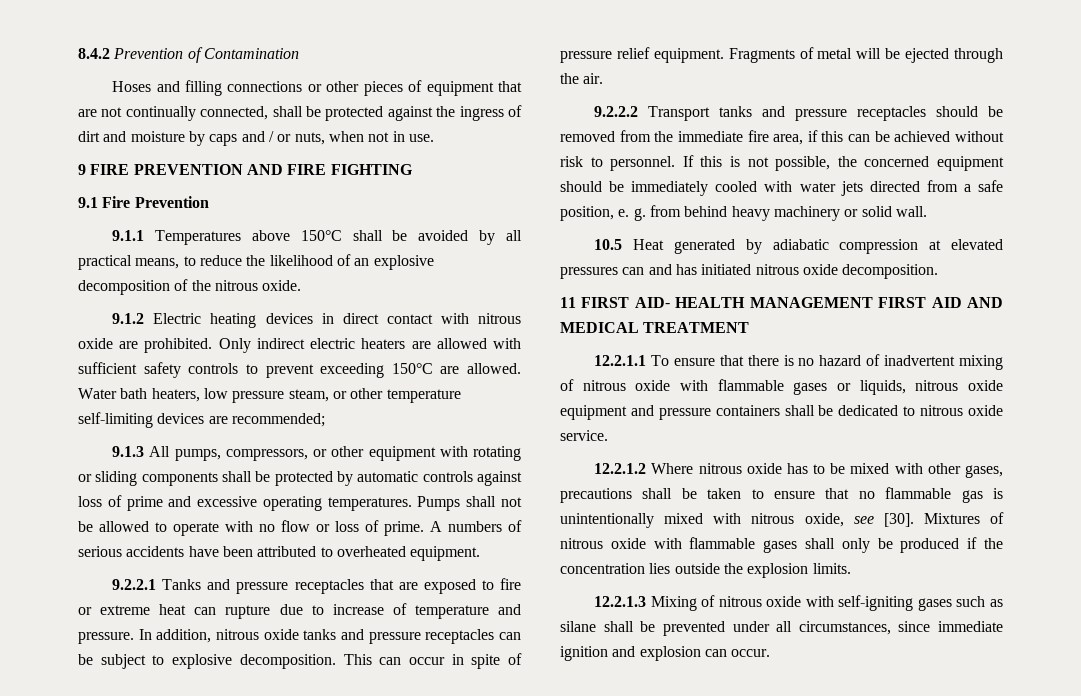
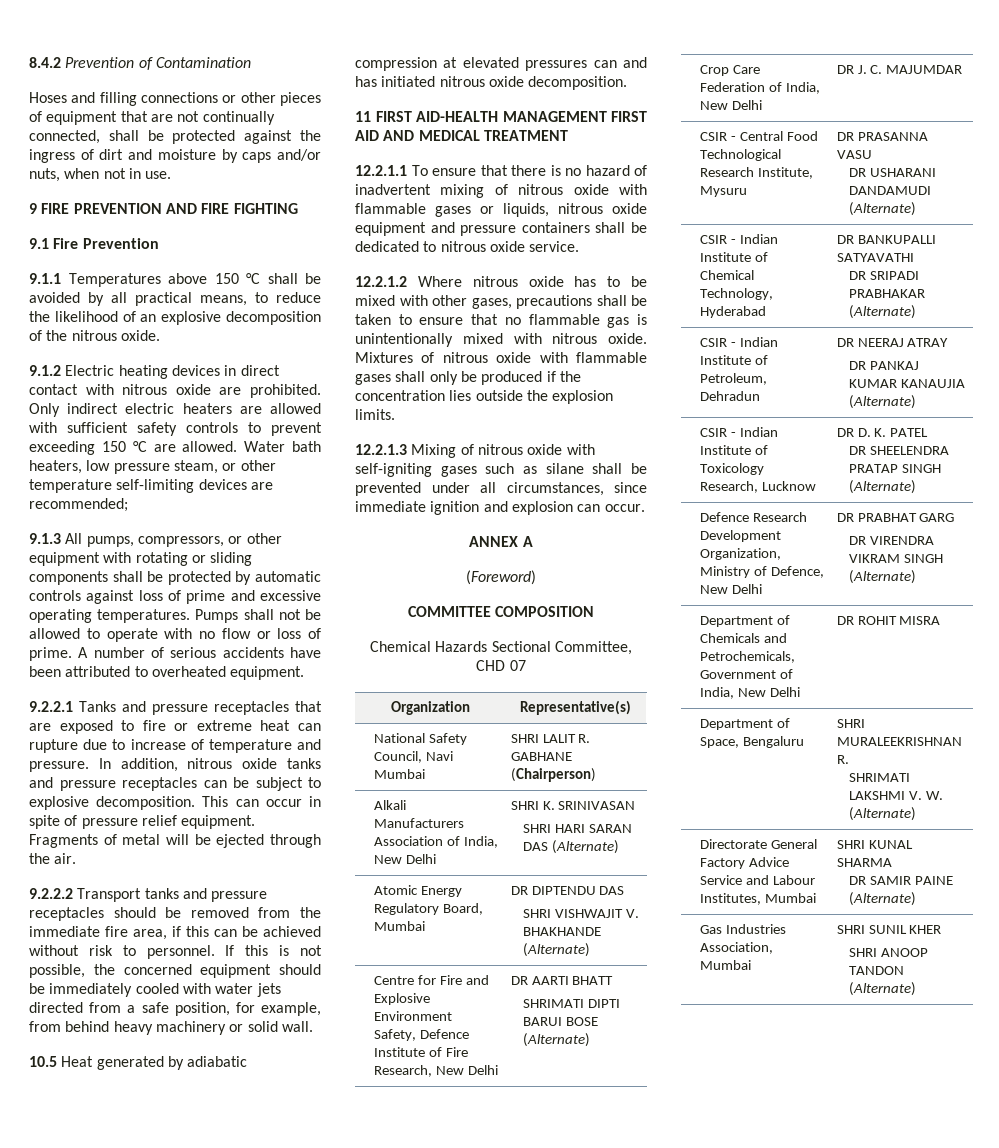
[241,131,292,142] and / or -> [277,149,321,161] and/or
[300,230,342,241] 150°C -> [214,273,260,284] 150 °C
[391,363,433,374] 150°C -> [101,441,147,452] 150 °C
[448,521,502,532] numbers -> [93,647,145,658] number
[618,208,646,221] e. g. -> [235,1002,321,1016] for example,
[634,297,746,308] AID- HEALTH -> [416,111,498,122] AID-HEALTH
[804,513,914,527] oxide, see [30]. -> [608,333,647,344] oxide.
(771, 653) none -> [469,536,533,547] [466,570,536,585] [407,606,595,617] [370,641,632,655] [476,660,526,671] [390,701,470,715] [520,700,631,715] [374,733,468,745] [374,751,454,763] [374,769,426,779] [510,734,591,743] [510,752,572,761] [510,768,596,782] [374,800,407,810] [374,818,465,828] [374,836,499,848] [374,854,437,864] [510,801,636,810] [523,824,633,833] [523,840,620,854] [374,885,463,897] [374,903,484,915] [374,921,426,931] [510,886,625,895] [523,909,640,918] [523,927,602,936] [523,943,591,957] [374,975,490,985] [374,993,431,1005] [374,1011,453,1021] [374,1029,470,1041] [374,1047,469,1057] [374,1065,499,1077] [510,976,614,985] [523,999,621,1008] [523,1017,599,1026] [523,1033,591,1047] [700,65,761,76] [700,82,821,94] [700,100,763,110] [836,65,963,74] [700,131,819,141] [700,149,782,161] [700,167,814,179] [700,186,748,197] [836,132,928,141] [836,150,872,159] [849,168,937,177] [849,186,932,195] [849,202,917,216] [700,234,779,244] [700,252,769,262] [700,270,755,280] [700,288,774,300] [700,306,767,318] [836,235,936,244] [836,253,914,262] [849,271,920,280] [849,289,926,298] [849,305,917,319] [700,337,779,347] [700,355,769,365] [700,373,768,385] [700,391,761,401] [836,338,949,347] [849,361,920,370] [849,379,966,388] [849,395,917,409] [700,427,779,437] [700,445,769,455] [700,463,765,475] [700,481,817,493] [836,428,929,437] [849,446,950,455] [849,464,942,473] [849,480,917,494] [700,512,808,522] [700,530,782,542] [700,548,782,560] [700,566,825,578] [700,584,763,594] [836,513,955,522] [849,536,935,545] [849,554,944,563] [849,570,917,584] [700,615,791,627] [700,633,788,643] [700,651,796,663] [700,669,794,679] [700,687,801,699] [836,616,941,625] [700,718,791,730] [700,736,805,748] [836,719,865,728] [836,737,962,746] [836,755,849,764] [849,773,911,782] [849,791,944,800] [849,807,917,821] [700,839,818,849] [700,857,790,869] [700,875,816,885] [700,893,817,905] [836,840,913,849] [836,858,892,867] [849,876,954,885] [849,892,917,906] [700,924,787,934] [700,942,774,954] [700,960,752,970] [836,925,942,934] [849,948,929,957] [849,966,905,975] [849,982,917,996] // ANNEX A // (Foreword) // COMMITTEE COMPOSITION // Chemical Hazards Sectional Committee, CHD 07 // Organization | Representative(s) // National Safety Council, Navi Mumbai | SHRI LALIT R. GABHANE (Chairperson) // Alkali Manufacturers Association of India, New Delhi | SHRI K. SRINIVASAN // SHRI HARI SARAN DAS (Alternate) // Atomic Energy Regulatory Board, Mumbai | DR DIPTENDU DAS // SHRI VISHWAJIT V. BHAKHANDE (Alternate) // Centre for Fire and Explosive Environment Safety, Defence Institute of Fire Research, New Delhi | DR AARTI BHATT // SHRIMATI DIPTI BARUI BOSE (Alternate) // Crop Care Federation of India, New Delhi | DR J. C. MAJUMDAR // CSIR - Central Food Technological Research Institute, Mysuru | DR PRASANNA VASU // DR USHARANI DANDAMUDI (Alternate) // CSIR - Indian Institute of Chemical Technology, Hyderabad | DR BANKUPALLI SATYAVATHI // DR SRIPADI PRABHAKAR (Alternate) // CSIR - Indian Institute of Petroleum, Dehradun | DR NEERAJ ATRAY // DR PANKAJ KUMAR KANAUJIA (Alternate) // CSIR - Indian Institute of Toxicology Research, Lucknow | DR D. K. PATEL // DR SHEELENDRA PRATAP SINGH (Alternate) // Defence Research Development Organization, Ministry of Defence, New Delhi | DR PRABHAT GARG // DR VIRENDRA VIKRAM SINGH (Alternate) // Department of Chemicals and Petrochemicals, Government of India, New Delhi | DR ROHIT MISRA // Department of Space, Bengaluru | SHRI MURALEEKRISHNAN R. // SHRIMATI LAKSHMI V. W. (Alternate) // Directorate General Factory Advice Service and Labour Institutes, Mumbai | SHRI KUNAL SHARMA // DR SAMIR PAINE (Alternate) // Gas Industries Association, Mumbai | SHRI SUNIL KHER // SHRI ANOOP TANDON (Alternate)

